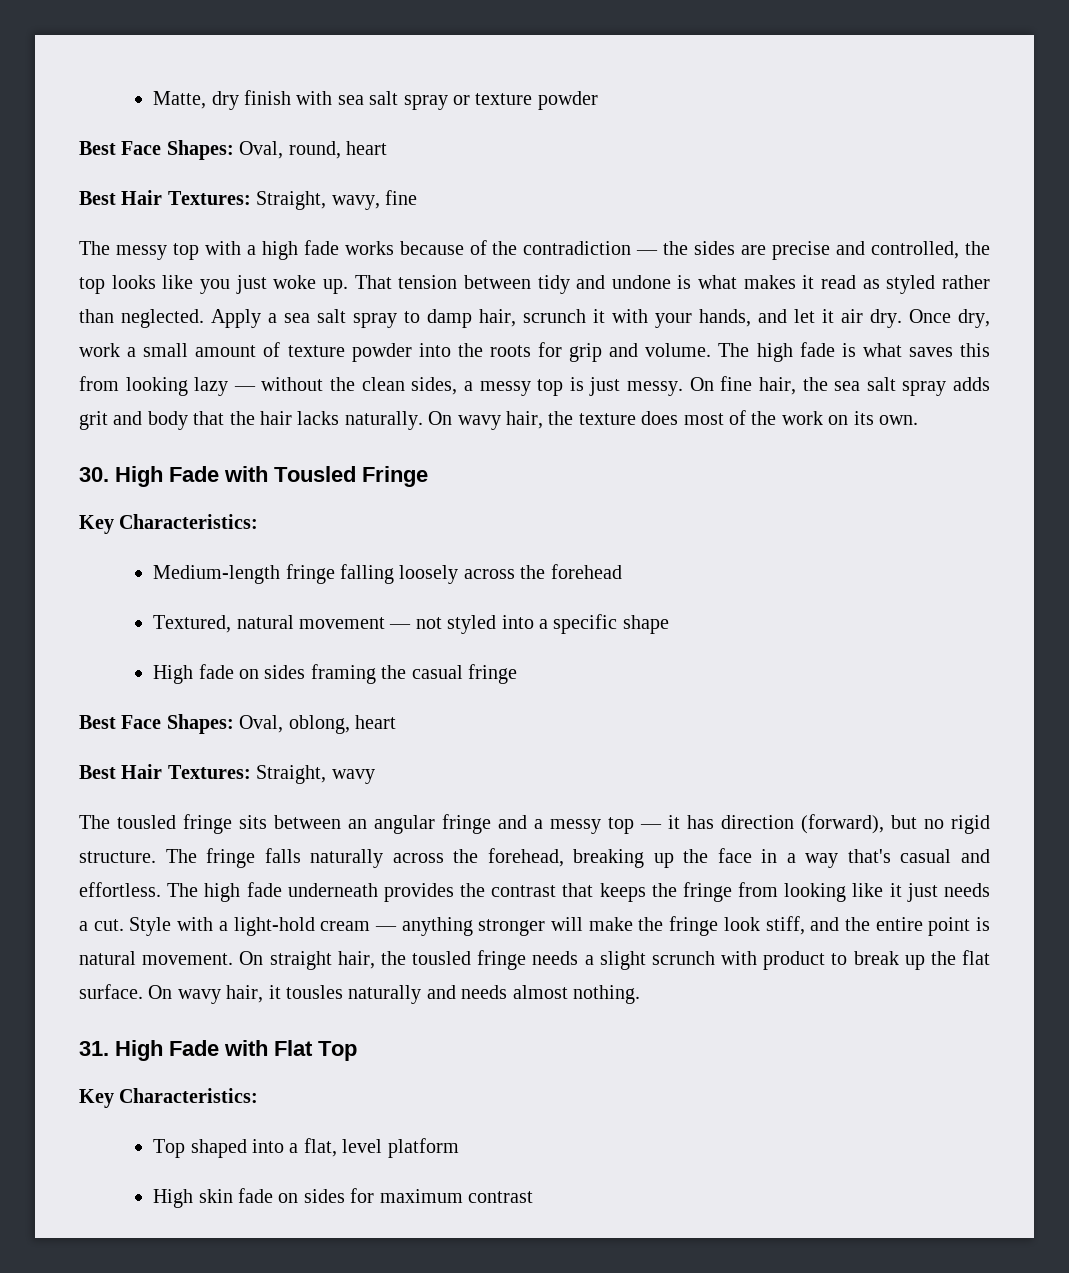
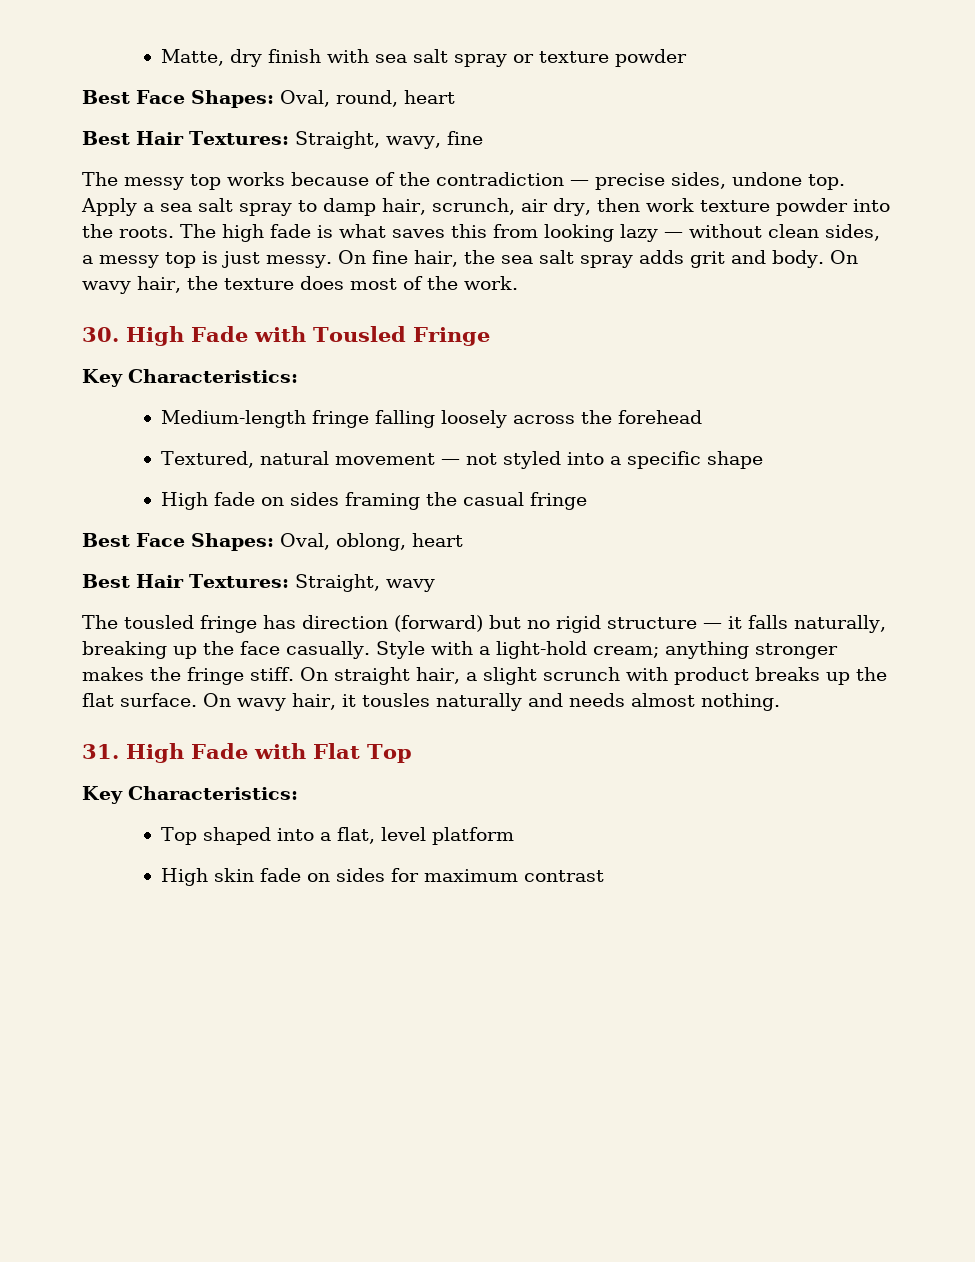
[204,240,339,260] with a high fade -> (221, 182) none
[663,241,990,260] [79,275,990,294] [79,309,204,328] the sides are precise and controlled, the top looks like you just woke up. That tension between tidy and undone is what makes it read as styled rather than neglected. -> [595,172,845,190] precise sides, undone top.
[523,309,990,328] [79,342,712,362] scrunch it with your hands, and let it air dry. Once dry, work a small amount of texture powder into the roots for grip and volume. -> [431,198,890,216] [82,224,174,238] scrunch, air dry, then work texture powder into the roots.
[330,377,356,391] the -> (762, 231) none
[147,411,423,430] body that the hair lacks naturally. -> [771,250,824,268] body.
[781,411,918,425] work on its own. -> [463,276,518,290] work.
[239,814,680,834] sits between an angular fringe and a messy top — it -> (257, 624) none
[801,814,884,834] (forward), -> [394,615,483,632] (forward)
[79,848,990,868] [79,882,990,902] [79,916,991,936] [79,950,579,970] structure. The fringe falls naturally across the forehead, breaking up the face in a way that's casual and effortless. The high fade underneath provides the contrast that keeps the fringe from looking like it just needs a cut. Style with a light-hold cream — anything stronger will make the fringe look stiff, and the entire point is natural movement. On straight hair, the tousled fringe needs -> [607,615,886,633] [82,641,838,659] [82,667,460,685] structure — it falls naturally, breaking up the face casually. Style with a light-hold cream; anything stronger makes the fringe stiff. On straight hair,
[831,951,899,965] to break -> [754,667,820,681] breaks

